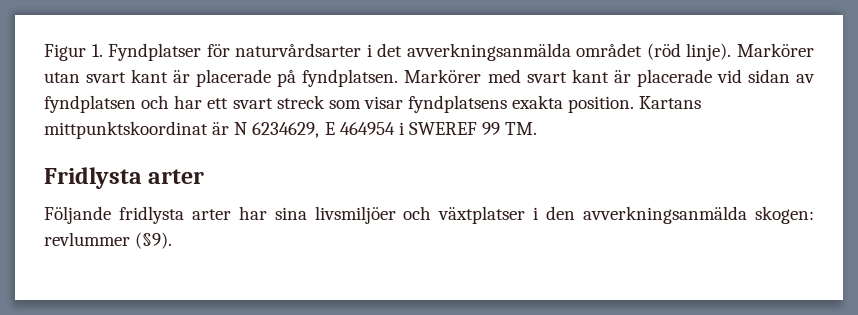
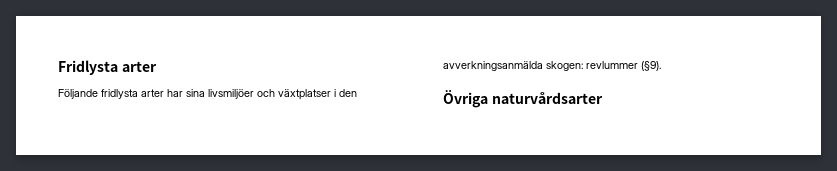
[44,43,814,61] [44,69,816,87] [44,95,702,113] [44,121,538,139] Figur 1. Fyndplatser för naturvårdsarter i det avverkningsanmälda området (röd linje). Markörer utan svart kant är placerade på fyndplatsen. Markörer med svart kant är placerade vid sidan av fyndplatsen och har ett svart streck som visar fyndplatsens exakta position. Kartans mittpunktskoordinat är N 6234629, E 464954 i SWEREF 99 TM. // -> (58, 67) none
(173, 240) none -> [443,90,603,108] // Övriga naturvårdsarter

